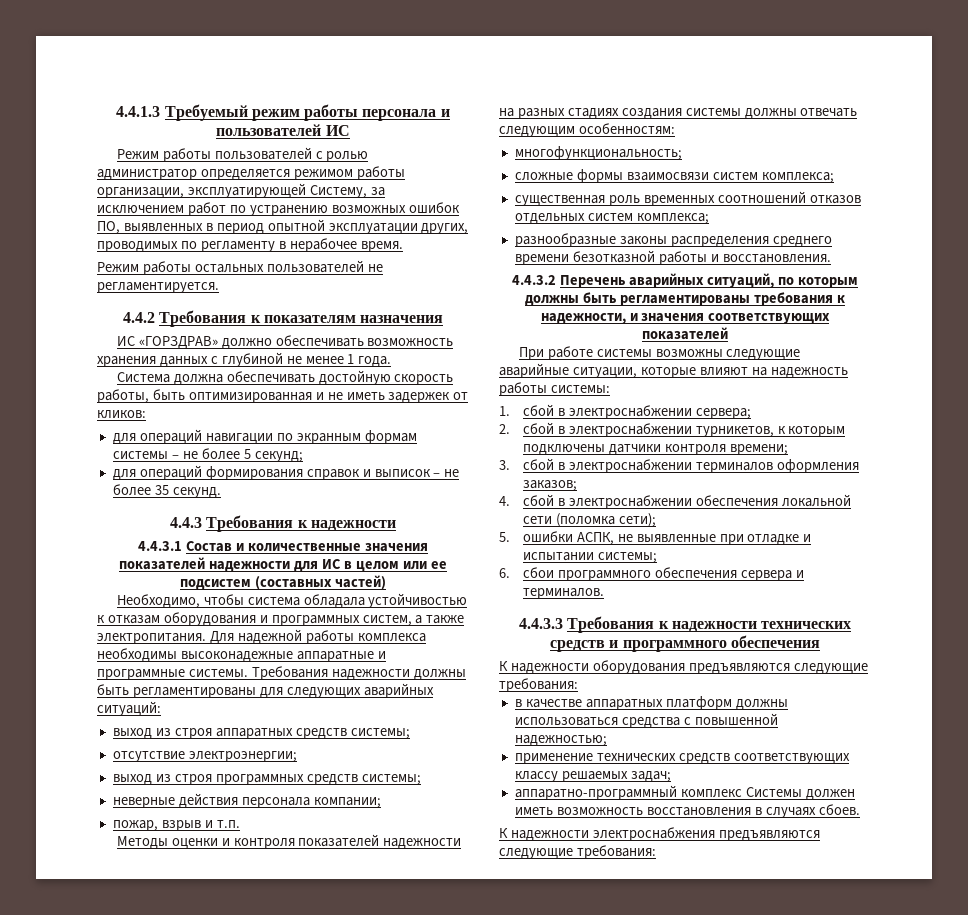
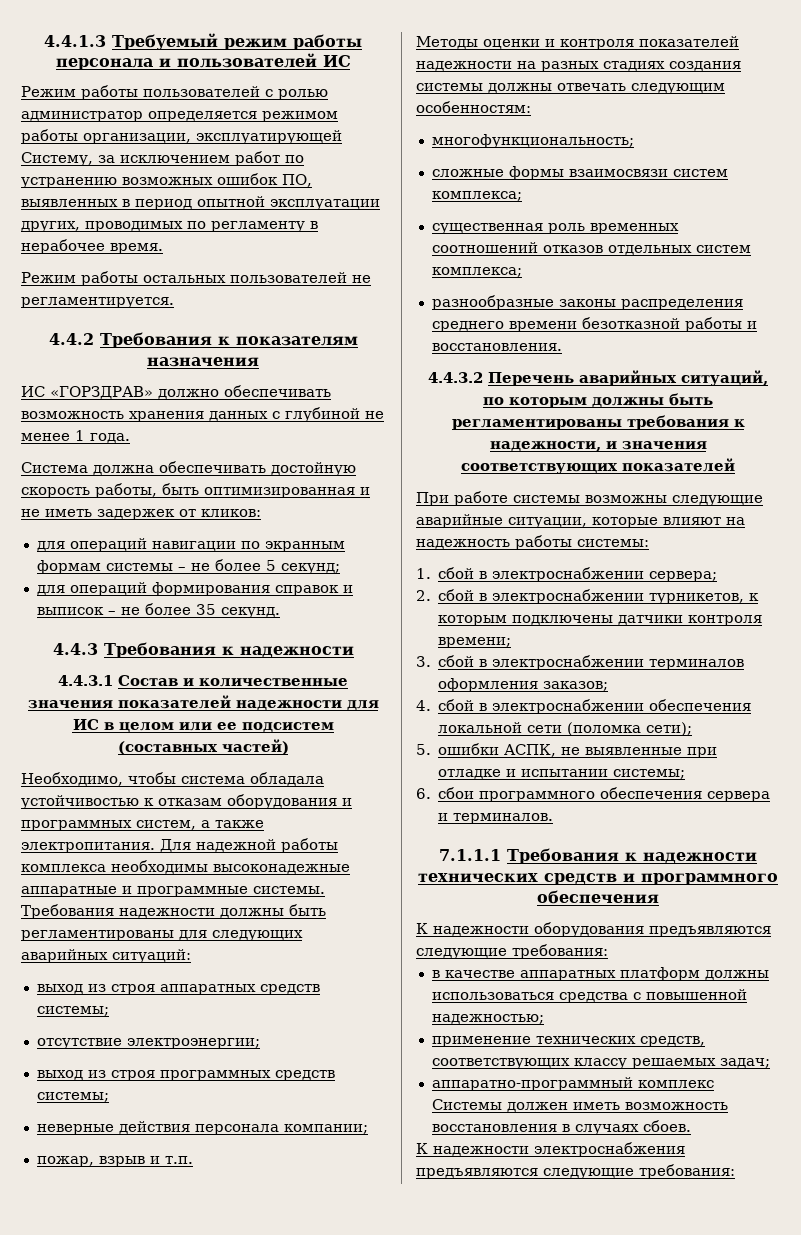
[518,618,563,629] 4.4.3.3 -> [439,849,501,861] 7.1.1.1
[678,753,730,764] средств -> [639,1036,705,1047] средств,

